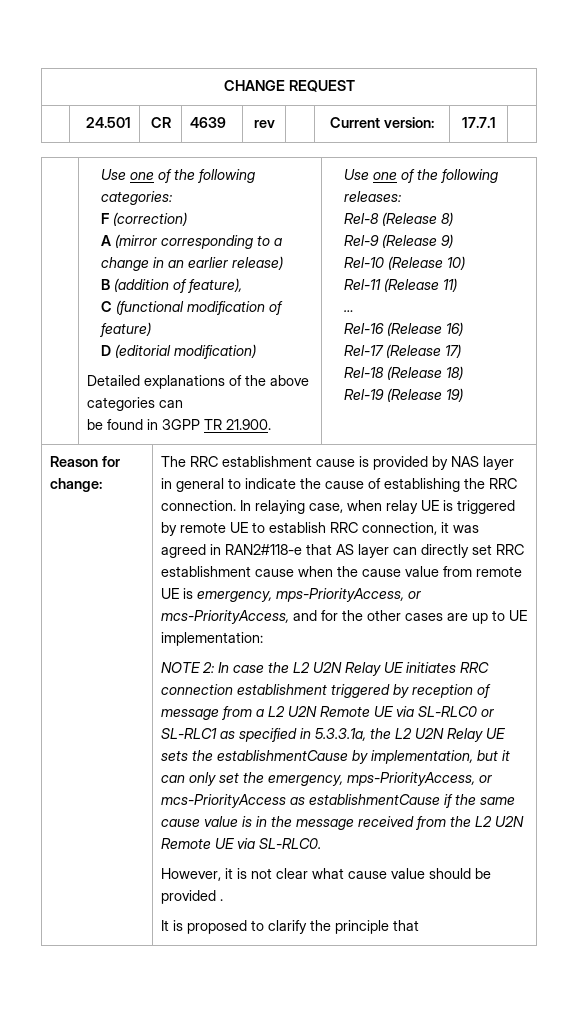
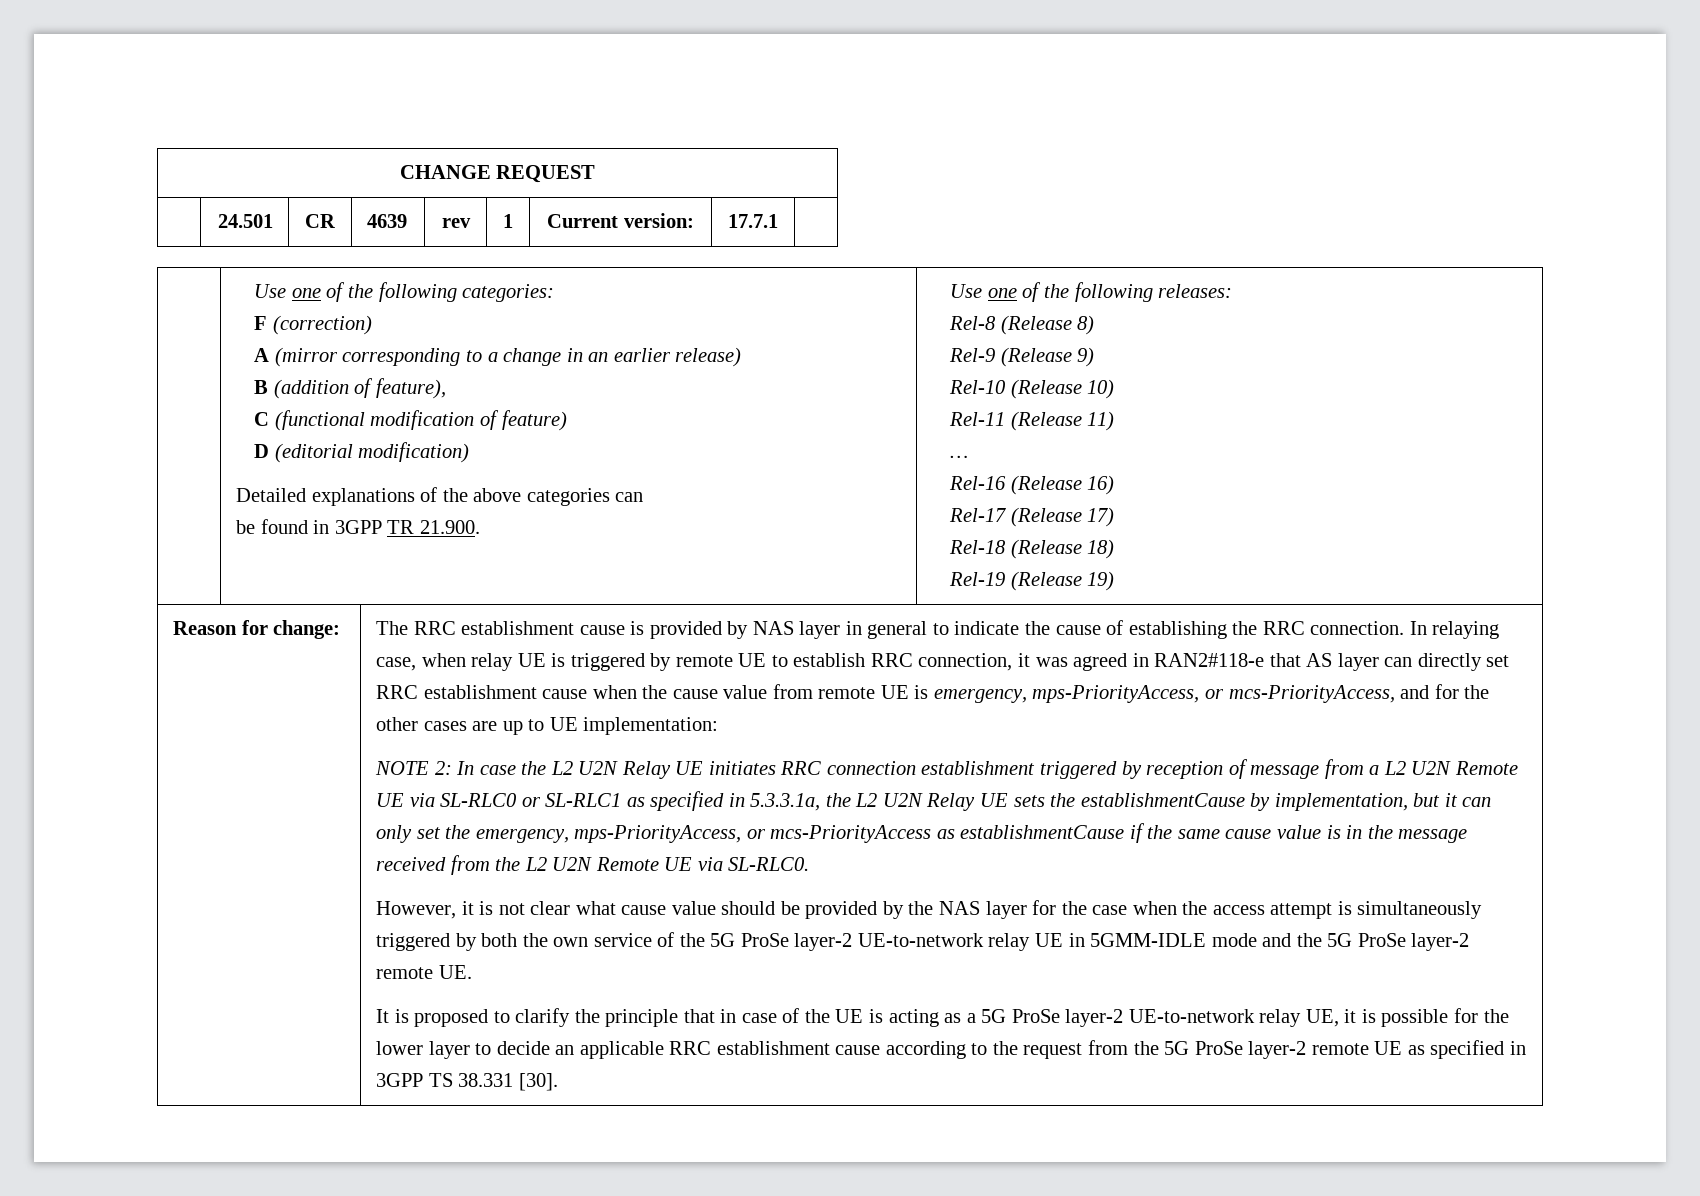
(275, 124) none -> [503,214,513,228] 1
[220,899,224,901] . -> [882,900,1483,919] [376,932,1470,951] [376,965,472,979] by the NAS layer for the case when the access attempt is simultaneously triggered by both the own service of the 5G ProSe layer-2 UE-to-network relay UE in 5GMM-IDLE mode and the 5G ProSe layer-2 remote UE.
(420, 925) none -> [720,1008,1509,1027] [376,1040,1526,1059] [376,1073,558,1091] in case of the UE is acting as a 5G ProSe layer-2 UE-to-network relay UE, it is possible for the lower layer to decide an applicable RRC establishment cause according to the request from the 5G ProSe layer-2 remote UE as specified in 3GPP TS 38.331 [30].

